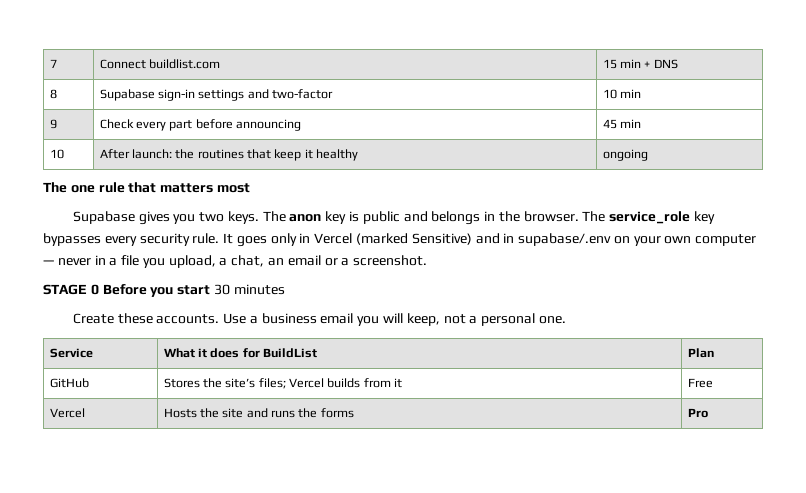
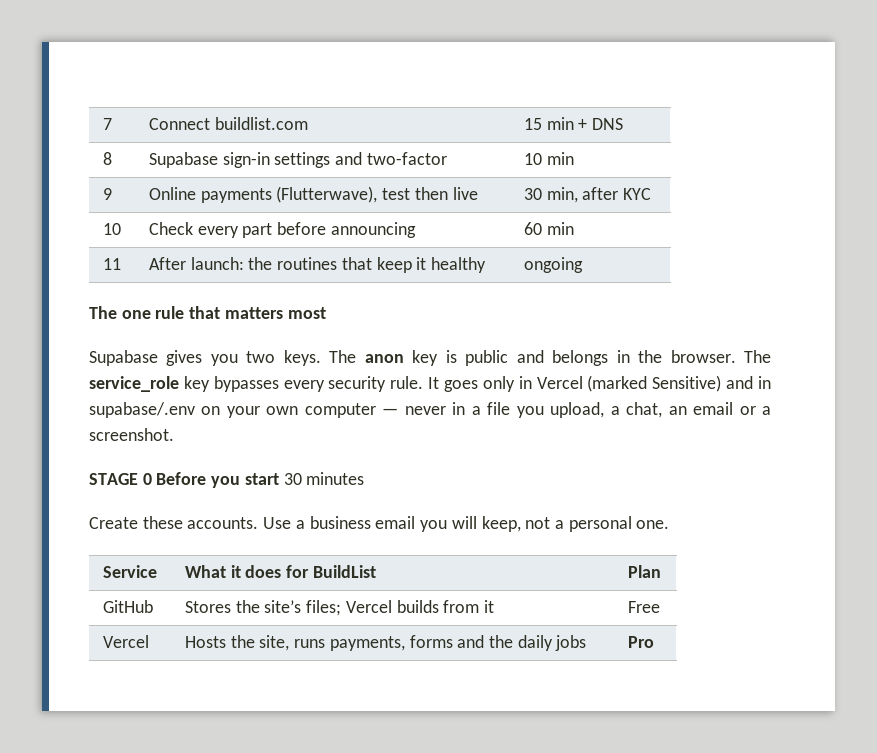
(57, 124) none -> [148,186,478,203] [523,187,652,203] [102,223,121,235] | Online payments (Flutterwave), test then live | 30 min, after KYC // 10
[602,119,641,129] [49,149,64,159] 45 min // 10 -> [523,222,574,235] [102,258,121,270] 60 min // 11
[222,408,354,418] site and runs the forms -> [259,635,587,651] site, runs payments, forms and the daily jobs

